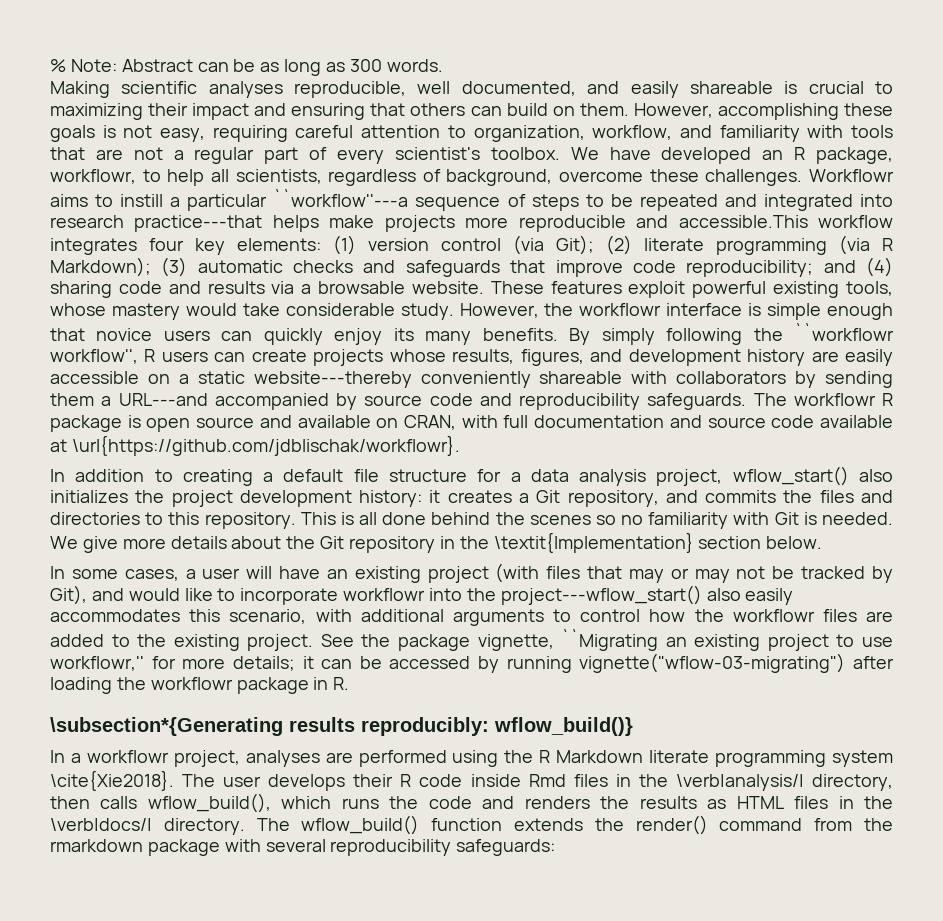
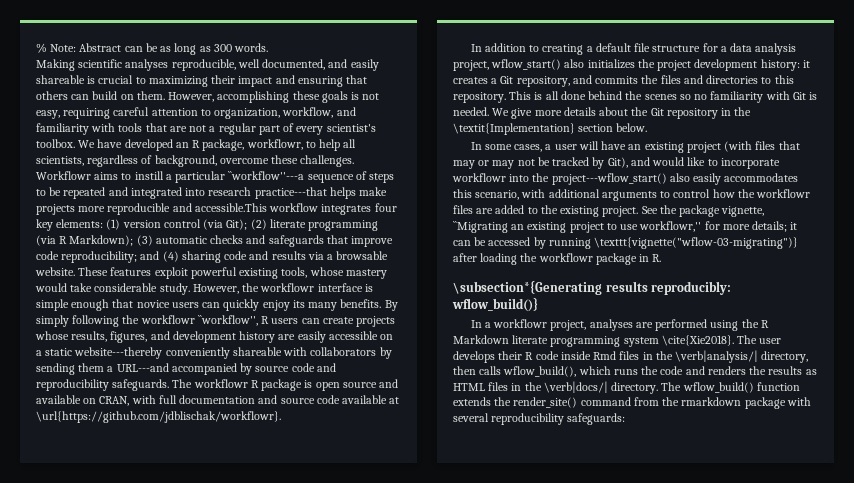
[794,323,894,341] [50,349,138,364] ``workflowr workflow'', -> [140,315,258,326] workflowr ``workflow'',
[579,653,846,673] vignette("wflow-03-migrating") -> [594,237,799,249] \texttt{vignette("wflow-03-migrating")}
[635,815,708,835] render() -> [513,397,578,408] render_site()

